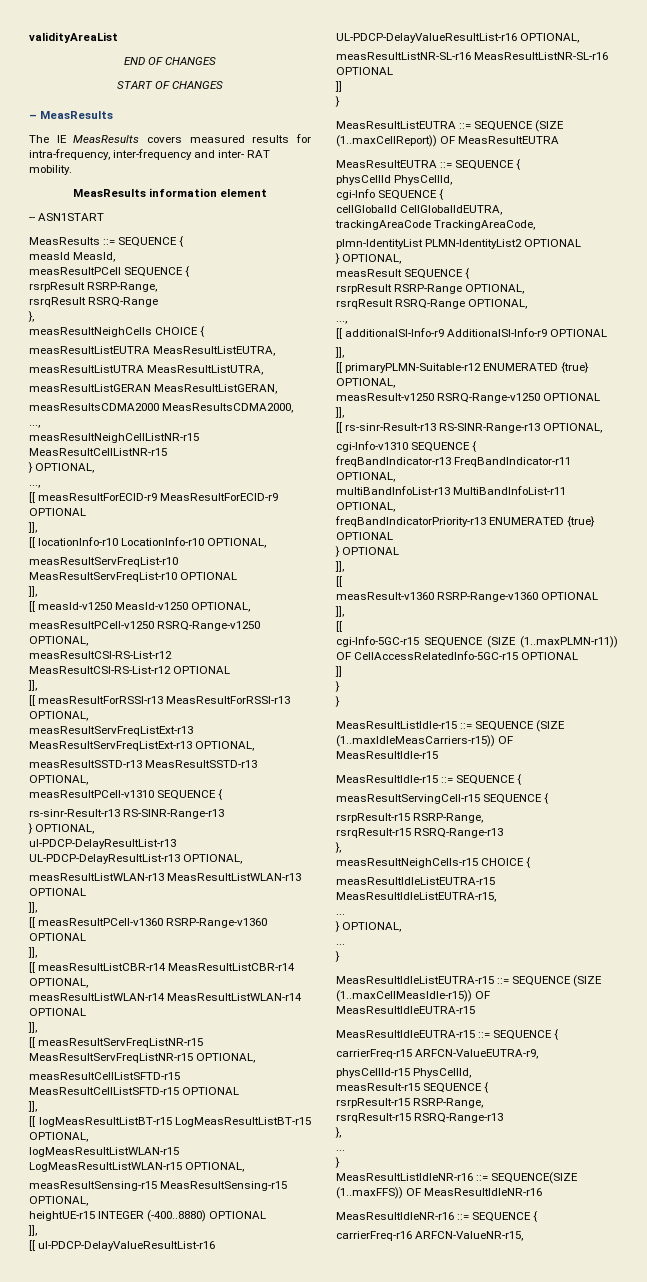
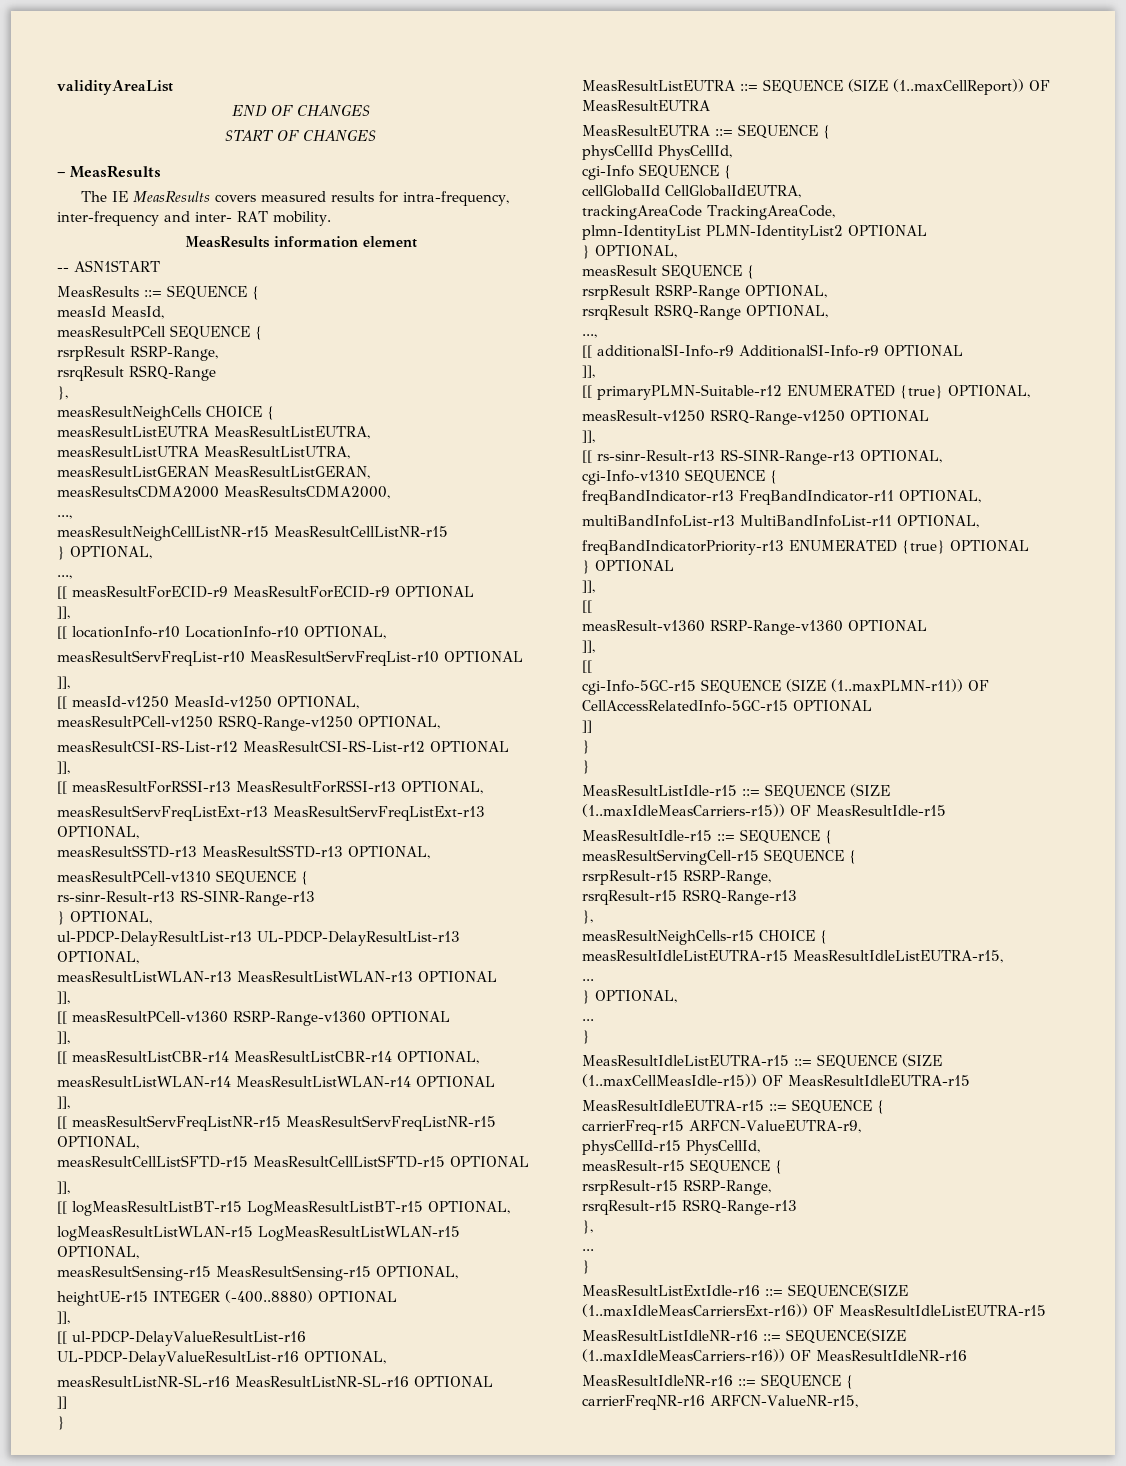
(340, 1162) none -> [582,1284,908,1299] [582,1304,1046,1317] // MeasResultListExtIdle-r16 ::= SEQUENCE(SIZE (1..maxIdleMeasCarriersExt-r16)) OF MeasResultIdleListEUTRA-r15
[336,1187,403,1199] (1..maxFFS)) -> [582,1349,785,1362] (1..maxIdleMeasCarriers-r16))
[336,1231,412,1241] carrierFreq-r16 -> [582,1395,705,1410] carrierFreqNR-r16

